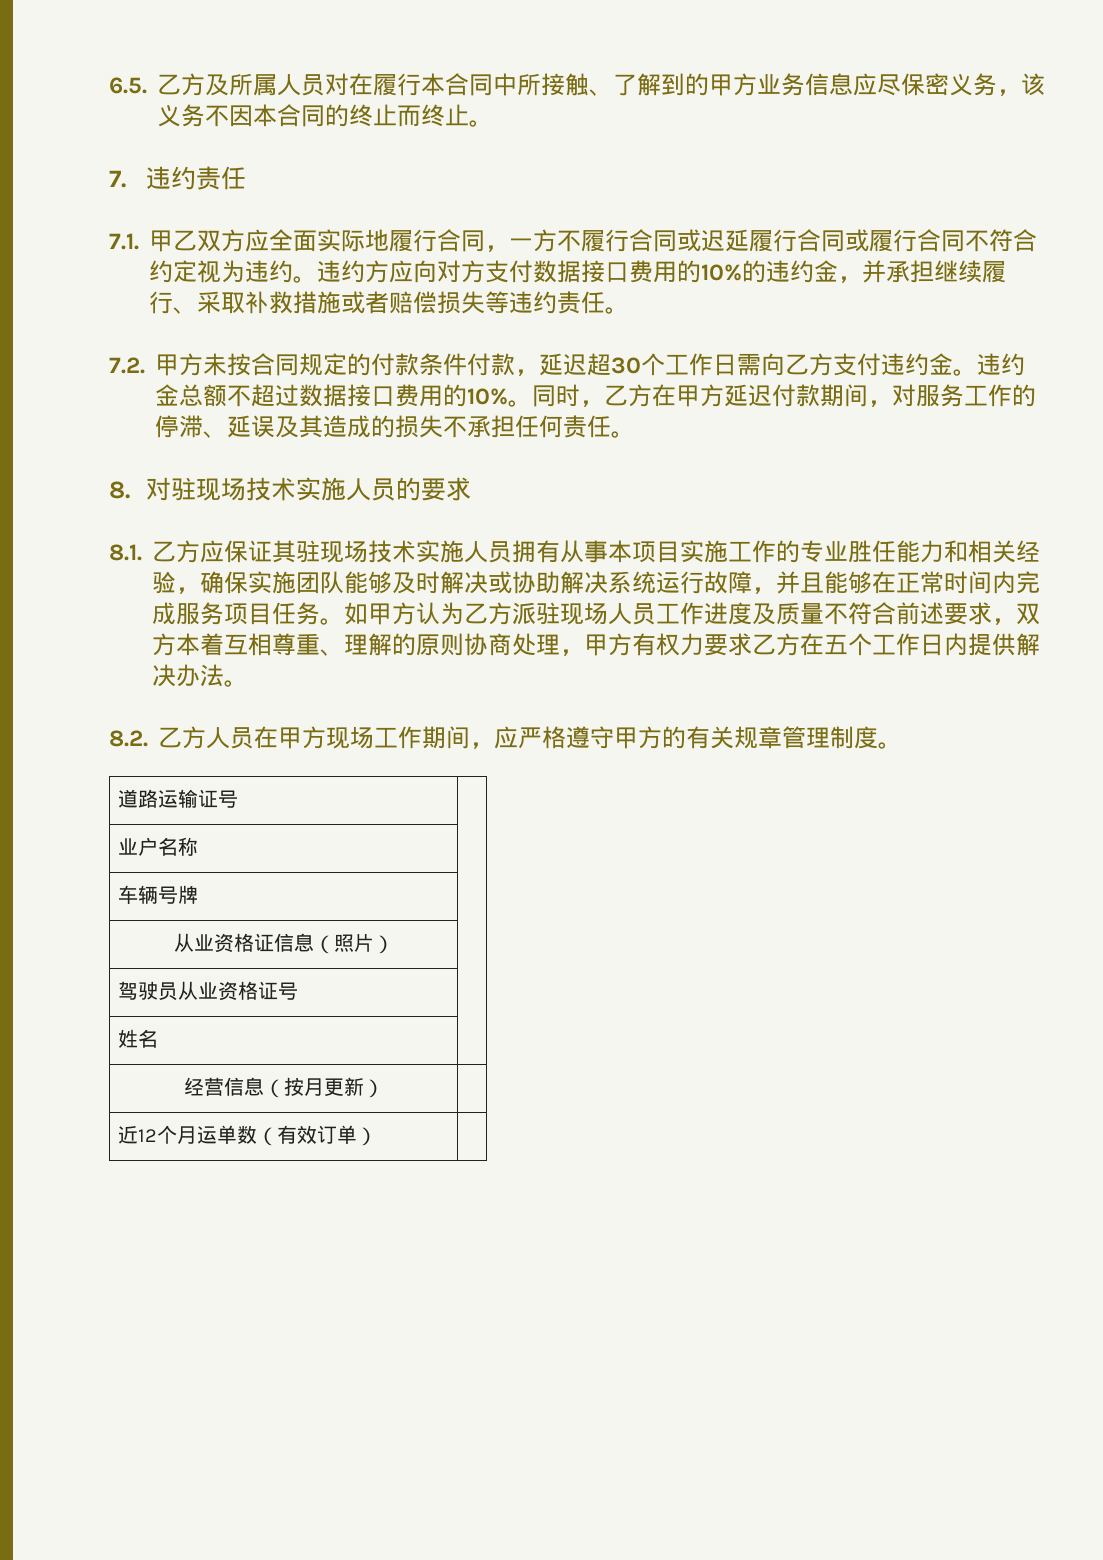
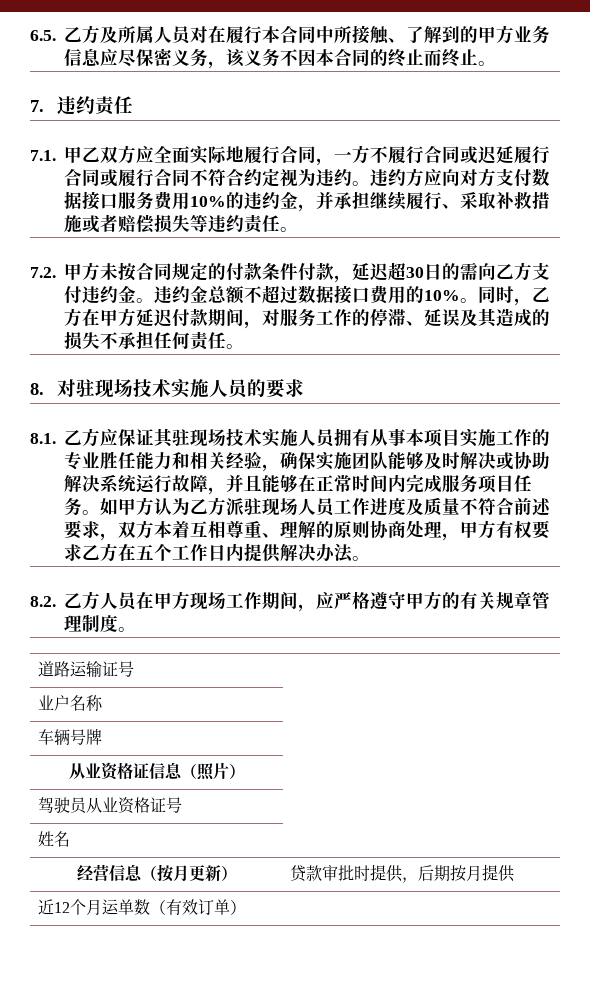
[629,260,701,283] 费用的 -> [118,191,190,210] 服务费用
[641,353,737,376] 个工作日 -> [424,263,460,280] 日的
[680,633,704,656] 力 -> (532, 529) none
(384, 1088) none -> [289,864,515,883] 贷款审批时提供，后期按月提供

